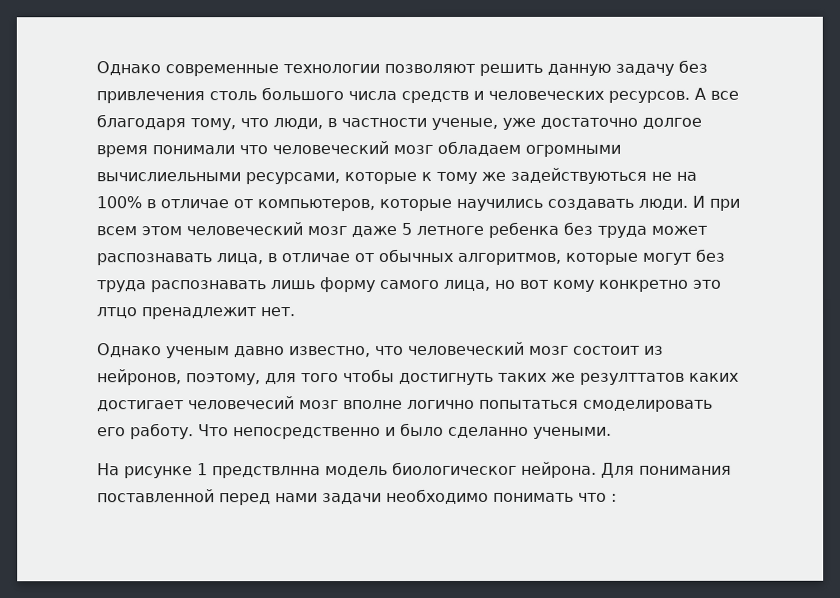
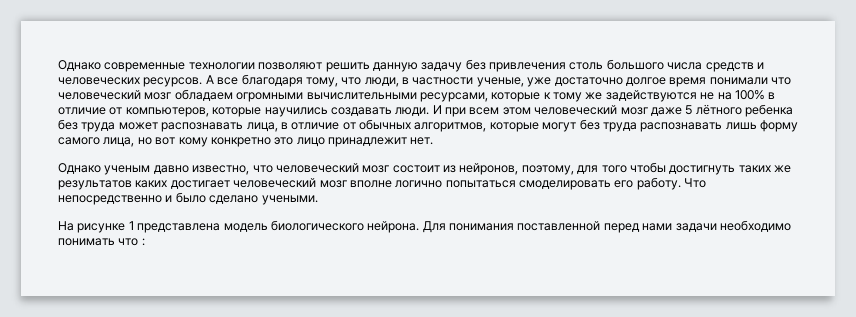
[96,172,241,182] вычислиельными -> [306,92,417,100] вычислительными
[510,167,647,184] задействуються -> [605,90,697,102] задействуются
[160,199,229,209] отличае -> [58,107,106,115] отличие
[416,225,484,236] летноге -> [695,104,742,115] лётного
[281,253,350,263] отличае -> [291,122,340,130] отличие
[97,307,257,320] лтцо пренадлежит -> [296,137,407,147] лицо принадлежит
[580,372,685,385] резулттатов -> [58,180,132,190] результатов
[188,396,295,410] человечесий -> [233,178,317,188] человеческий
[448,426,529,438] сделанно -> [209,195,259,204] сделано
[212,461,517,479] предствлнна модель биологическог -> [137,220,364,233] представлена модель биологического

